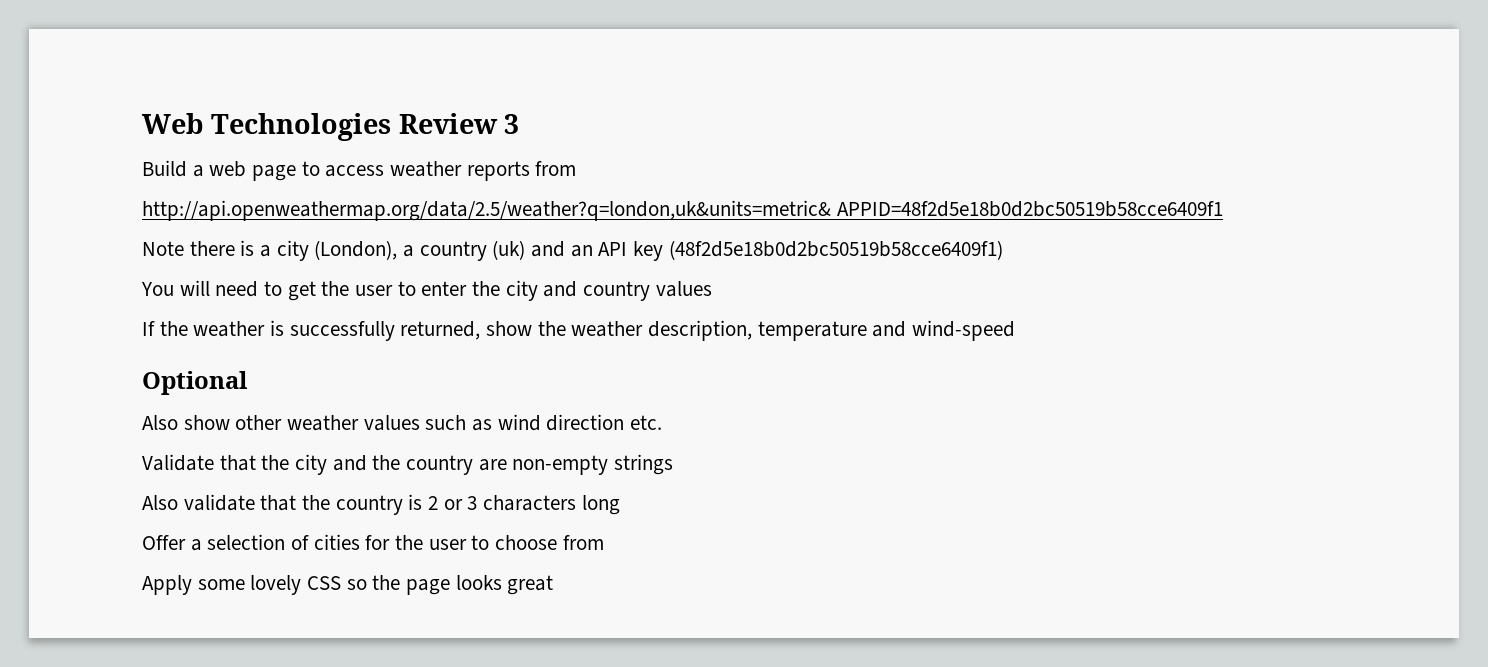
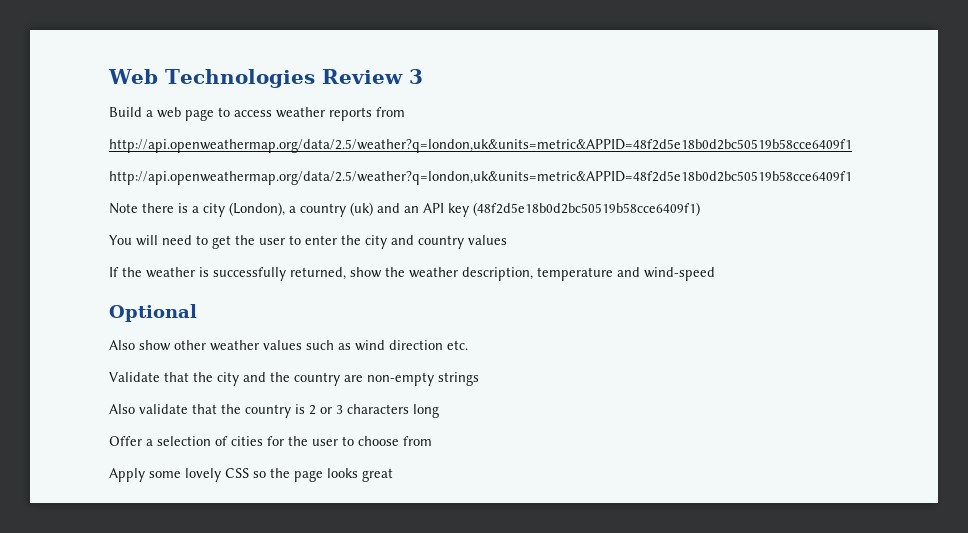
[142,200,1223,221] http://api.openweathermap.org/data/2.5/weather?q=london,uk&units=metric& APPID=48f2d5e18b0d2bc50519b58cce6409f1 -> [109,139,852,153] [109,171,852,185] http://api.openweathermap.org/data/2.5/weather?q=london,uk&units=metric&APPID=48f2d5e18b0d2bc50519b58cce6409f1 // http://api.openweathermap.org/data/2.5/weather?q=london,uk&units=metric&APPID=48f2d5e18b0d2bc50519b58cce6409f1

